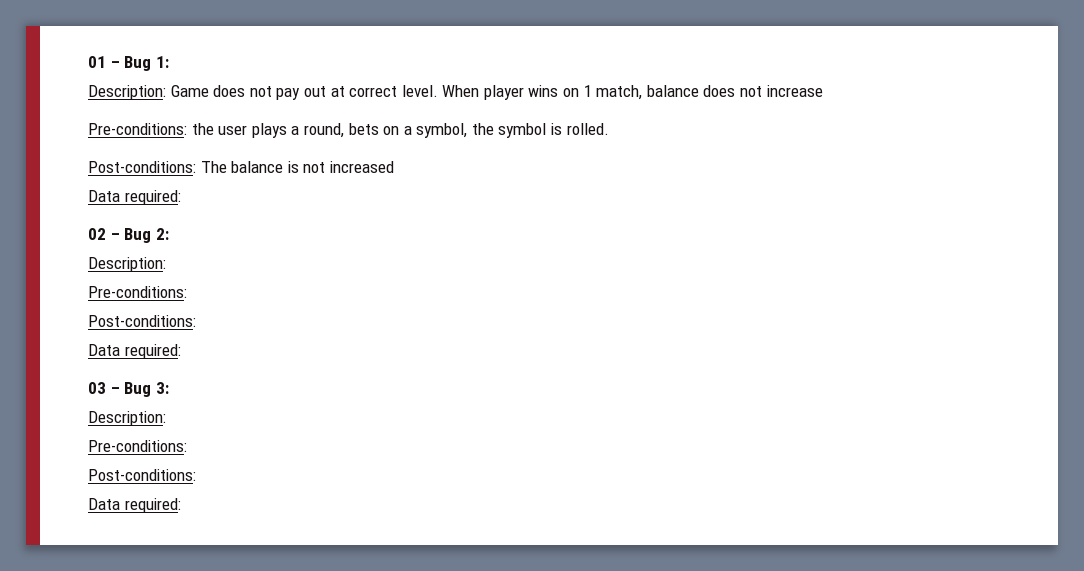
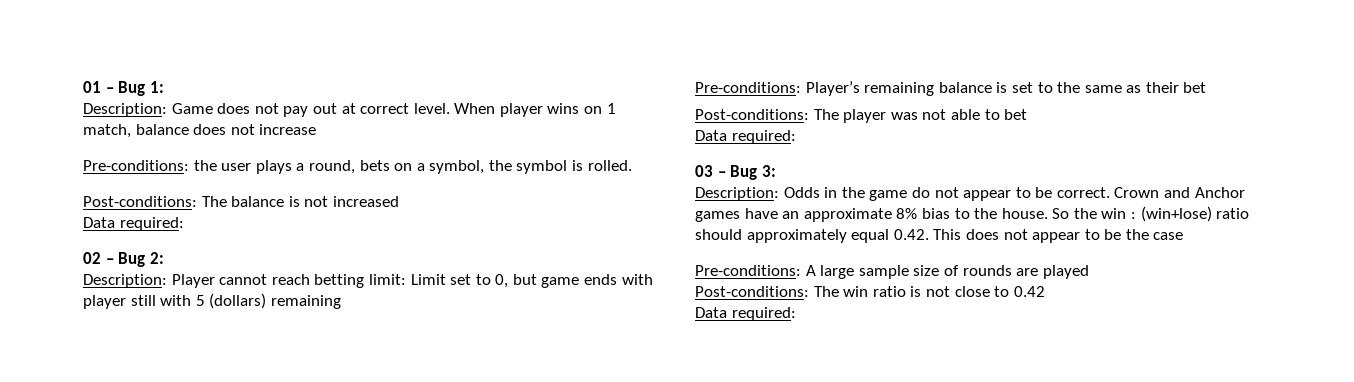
[88,286,187,298] [88,315,196,327] // Pre-conditions: // Post-conditions: -> [171,274,653,288] [83,293,341,309] [695,81,1207,96] [695,109,1028,123] Player cannot reach betting limit: Limit set to 0, but game ends with player still with 5 (dollars) remaining // Pre-conditions: Player’s remaining balance is set to the same as their bet // Post-conditions: The player was not able to bet
[88,440,187,452] [88,469,196,481] // Pre-conditions: // Post-conditions: -> [783,187,1245,201] [695,206,1250,222] [695,229,1184,243] [695,265,1089,279] [695,286,1045,297] Odds in the game do not appear to be correct. Crown and Anchor games have an approximate 8% bias to the house. So the win : (win+lose) ratio should approximately equal 0.42. This does not appear to be the case // Pre-conditions: A large sample size of rounds are played // Post-conditions: The win ratio is not close to 0.42

